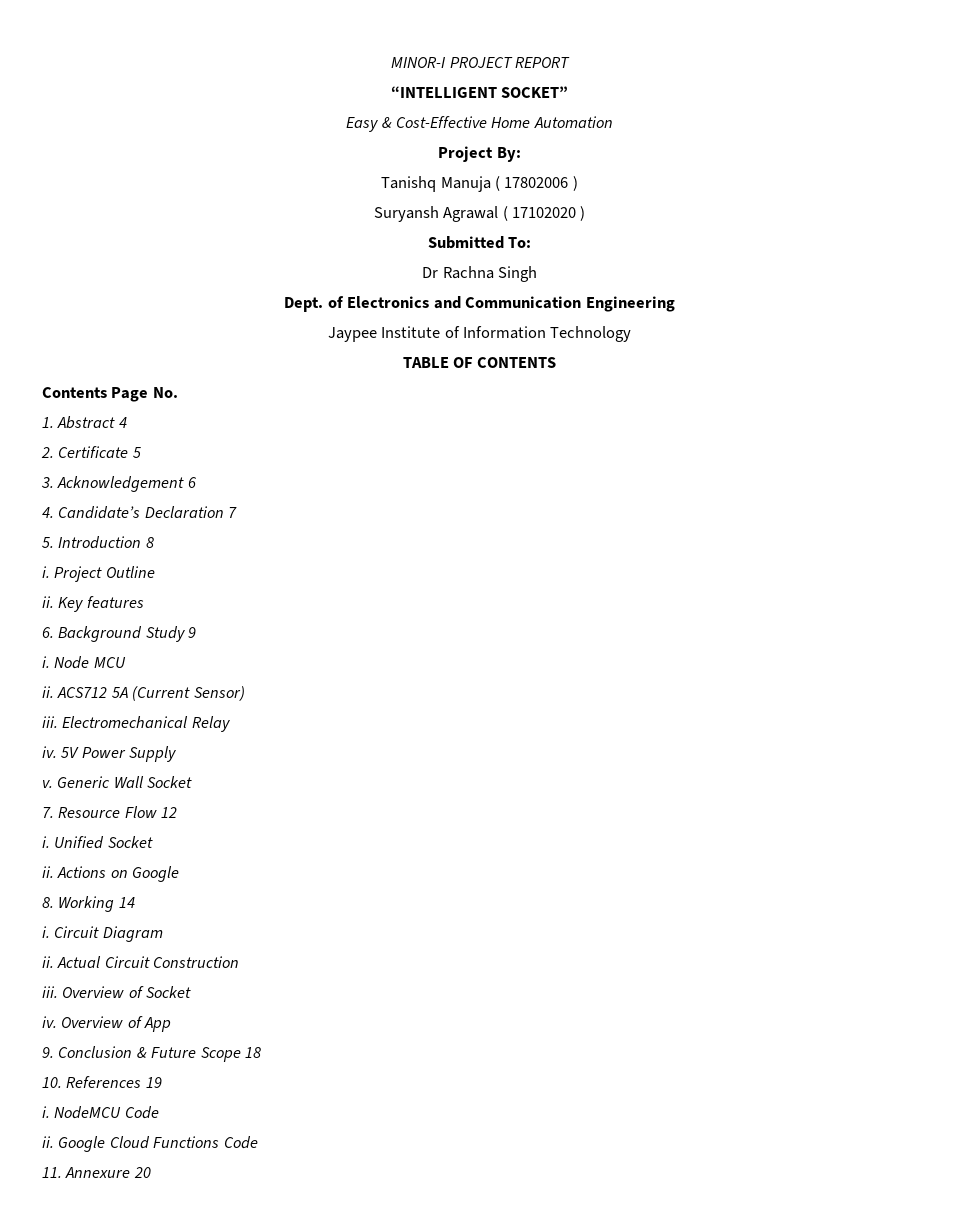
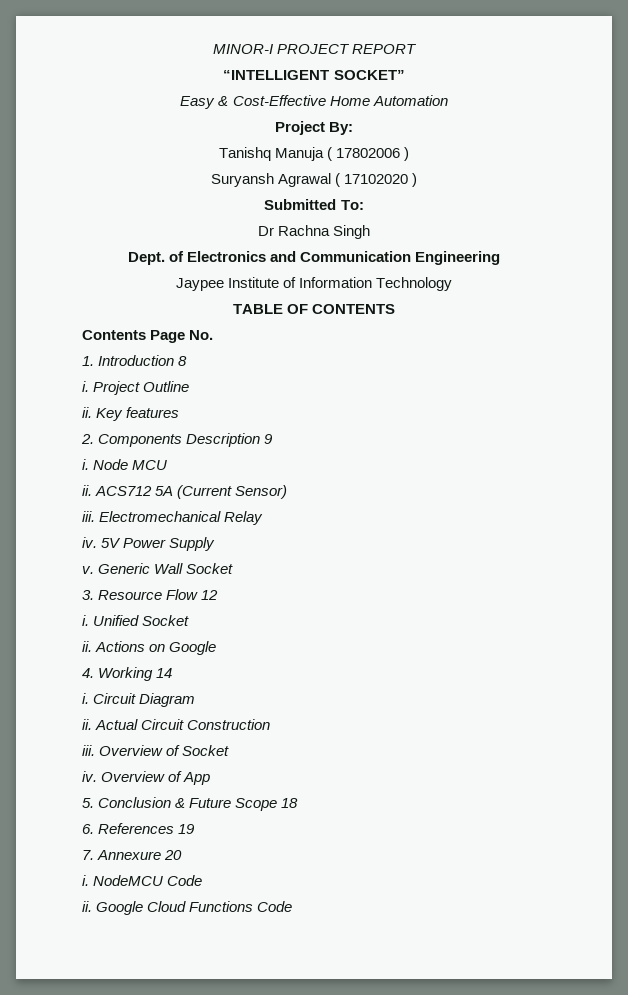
[57,416,127,429] [41,446,141,458] [41,476,197,492] [42,506,238,519] [42,537,54,548] Abstract 4 // 2. Certificate 5 // 3. Acknowledgement 6 // 4. Candidate’s Declaration 7 // 5. -> (94, 361) none
[42,626,185,642] 6. Background Study -> [81,433,261,447] 2. Components Description
[42,807,54,818] 7. -> [82,590,94,600] 3.
[42,897,54,908] 8. -> [82,668,94,678] 4.
[42,1047,54,1058] 9. -> [82,798,94,808] 5.
[42,1077,62,1088] 10. -> [82,824,94,834] 6.
(162, 1082) none -> [82,850,183,860] // 7. Annexure 20
[42,1167,151,1178] // 11. Annexure 20 -> (293, 906) none

